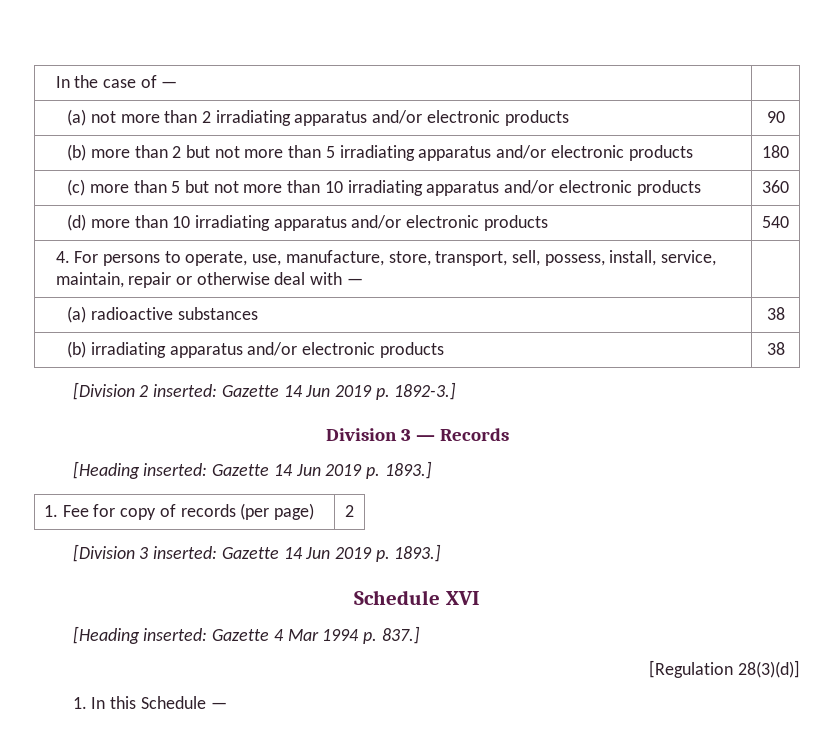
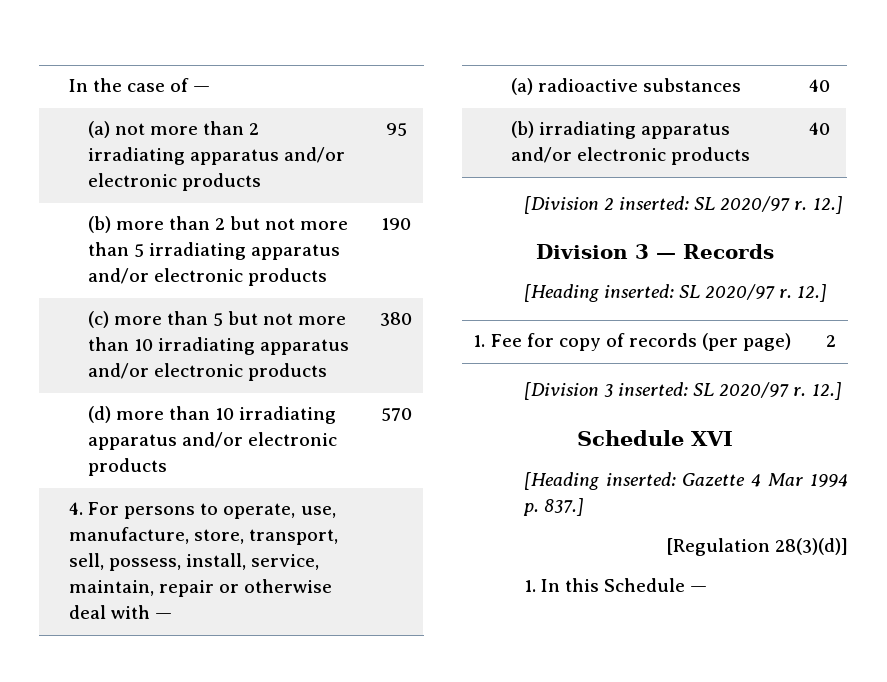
[766,111,785,123] 90 -> [385,123,407,136] 95
[762,145,789,158] 180 -> [381,218,411,230] 190
[762,180,789,193] 360 -> [380,312,412,326] 380
[762,216,789,228] 540 -> [380,408,412,421] 570
[766,307,785,320] 38 -> [808,79,830,92] 40
[766,342,785,355] 38 -> [808,122,830,135] 40
[221,382,457,400] Gazette 14 Jun 2019 p. 1892-3.] -> [694,196,843,214] SL 2020/97 r. 12.]
[212,461,432,479] Gazette 14 Jun 2019 p. 1893.] -> [679,284,828,302] SL 2020/97 r. 12.]
[221,544,442,562] Gazette 14 Jun 2019 p. 1893.] -> [693,382,842,400] SL 2020/97 r. 12.]

